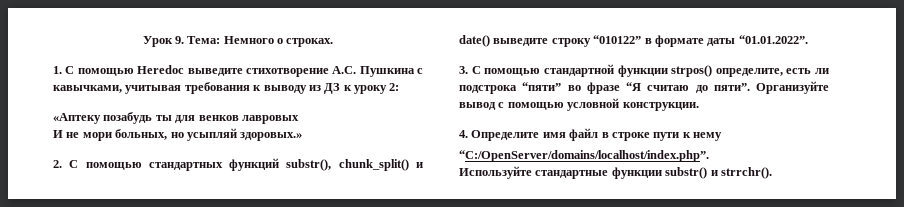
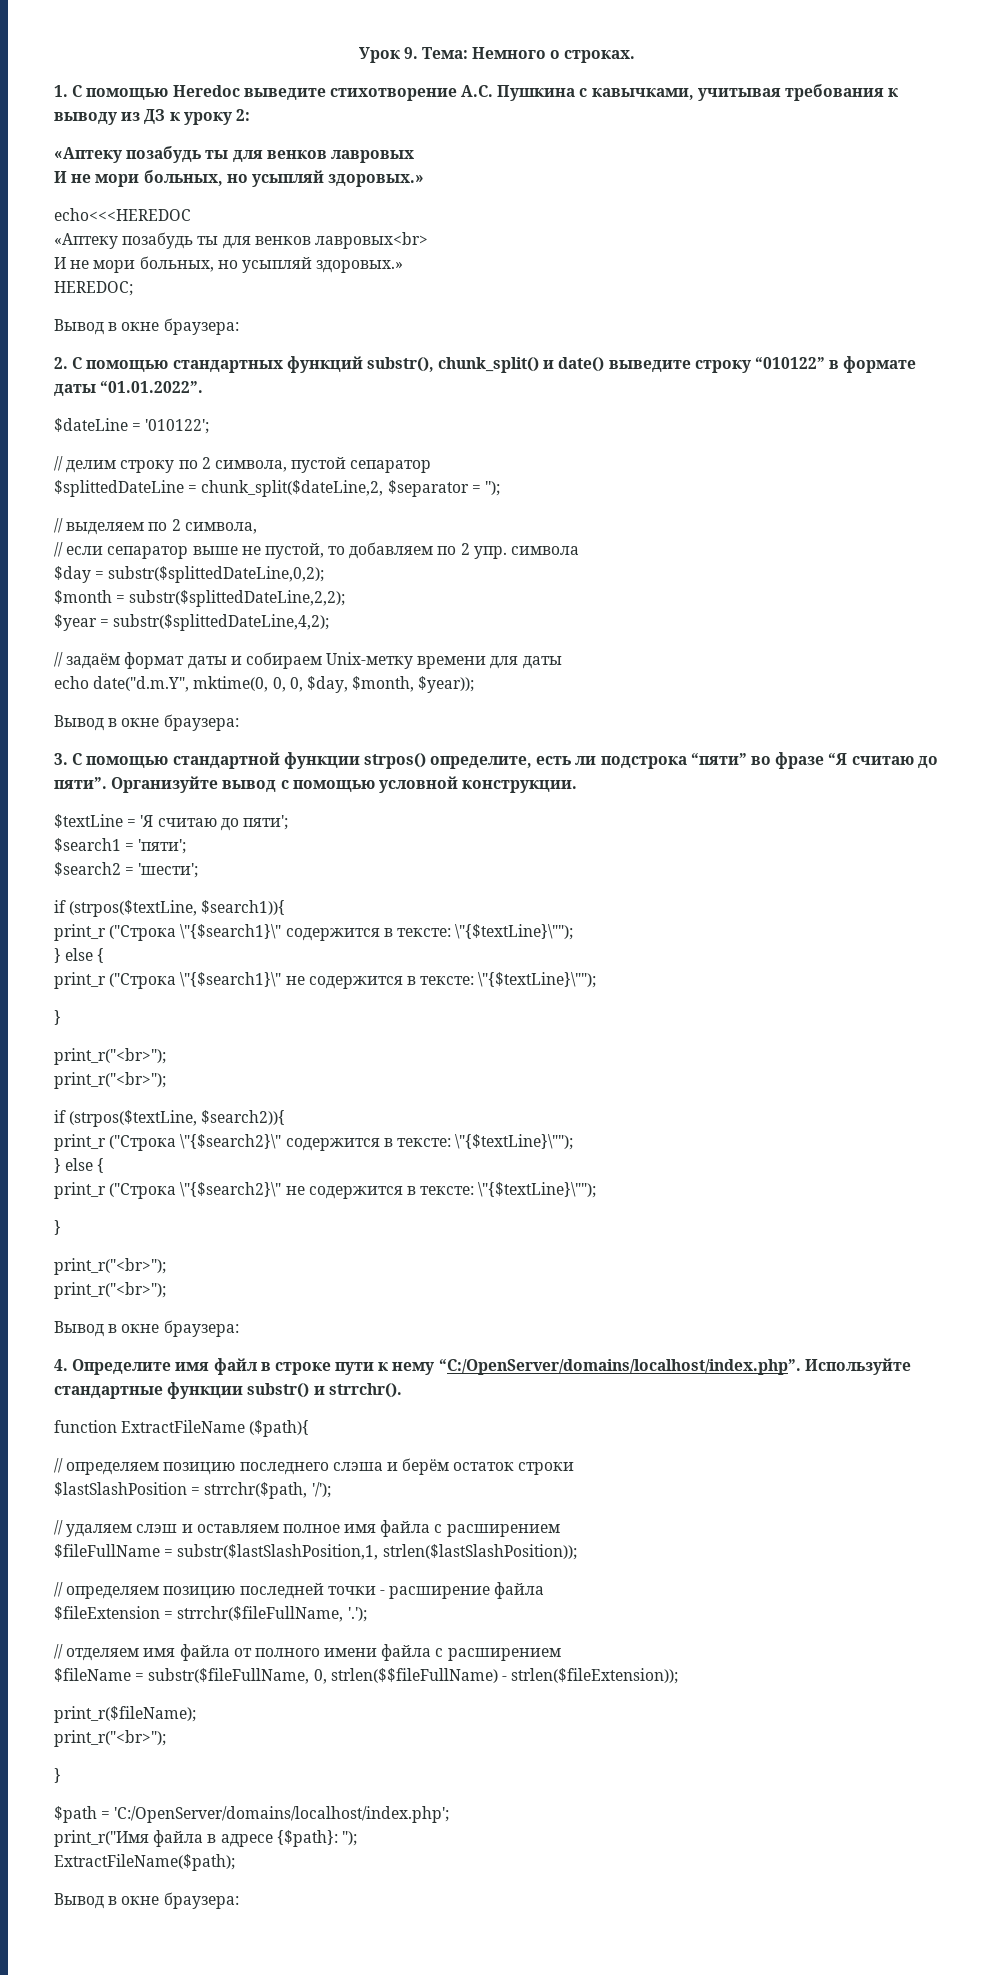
(303, 136) none -> [54,208,191,221] [54,232,428,249] [54,256,404,273] [54,281,133,296] [54,318,239,335] // echo<<<HEREDOC // «Аптеку позабудь ты для венков лавровых<br> // И не мори больных, но усыпляй здоровых.» // HEREDOC; // Вывод в окне браузера:
(808, 39) none -> [54,418,210,434] [54,456,432,473] [54,480,500,497] [54,518,257,535] [54,542,580,559] [54,566,325,583] [54,590,346,607] [54,614,330,631] [54,652,562,669] [54,676,475,693] [54,714,239,731] // $dateLine = '010122'; // // делим строку по 2 символа, пустой сепаратор // $splittedDateLine = chunk_split($dateLine,2, $separator = ''); // // выделяем по 2 символа, // // если сепаратор выше не пустой, то добавляем по 2 упр. символа // $day = substr($splittedDateLine,0,2); // $month = substr($splittedDateLine,2,2); // $year = substr($splittedDateLine,4,2); // // задаём формат даты и собираем Unix-метку времени для даты // echo date("d.m.Y", mktime(0, 0, 0, $day, $month, $year)); // Вывод в окне браузера:
(699, 106) none -> [54,814,288,831] [54,838,187,854] [54,862,199,878] [54,900,286,917] [54,924,574,941] [54,948,105,963] [54,972,597,989] [54,1010,61,1025] [54,1048,166,1065] [54,1072,166,1089] [54,1110,286,1127] [54,1134,574,1151] [54,1158,105,1173] [54,1182,597,1199] [54,1220,61,1235] [54,1258,166,1275] [54,1282,166,1299] [54,1320,239,1337] // $textLine = 'Я считаю до пяти'; // $search1 = 'пяти'; // $search2 = 'шести'; // if (strpos($textLine, $search1)){ // print_r ("Строка \"{$search1}\" содержится в тексте: \"{$textLine}\""); // } else { // print_r ("Строка \"{$search1}\" не содержится в тексте: \"{$textLine}\""); // } // print_r("<br>"); // print_r("<br>"); // if (strpos($textLine, $search2)){ // print_r ("Строка \"{$search2}\" содержится в тексте: \"{$textLine}\""); // } else { // print_r ("Строка \"{$search2}\" не содержится в тексте: \"{$textLine}\""); // } // print_r("<br>"); // print_r("<br>"); // Вывод в окне браузера:
(722, 136) // -> (435, 1368) none
(709, 156) // -> (801, 1367) none
(772, 173) none -> [54,1420,310,1437] [54,1458,575,1475] [54,1482,331,1499] [54,1520,560,1537] [54,1544,577,1560] [54,1582,545,1599] [54,1606,367,1622] [54,1644,561,1661] [54,1668,679,1684] [54,1706,196,1723] [54,1730,166,1747] [54,1768,61,1783] [54,1806,450,1823] [54,1830,357,1847] [54,1854,235,1871] [54,1892,239,1909] // function ExtractFileName ($path){ // // определяем позицию последнего слэша и берём остаток строки // $lastSlashPosition = strrchr($path, '/'); // // удаляем слэш и оставляем полное имя файла с расширением // $fileFullName = substr($lastSlashPosition,1, strlen($lastSlashPosition)); // // определяем позицию последней точки - расширение файла // $fileExtension = strrchr($fileFullName, '.'); // // отделяем имя файла от полного имени файла с расширением // $fileName = substr($fileFullName, 0, strlen($$fileFullName) - strlen($fileExtension)); // print_r($fileName); // print_r("<br>"); // } // $path = 'C:/OpenServer/domains/localhost/index.php'; // print_r("Имя файла в адресе {$path}: "); // ExtractFileName($path); // Вывод в окне браузера:

